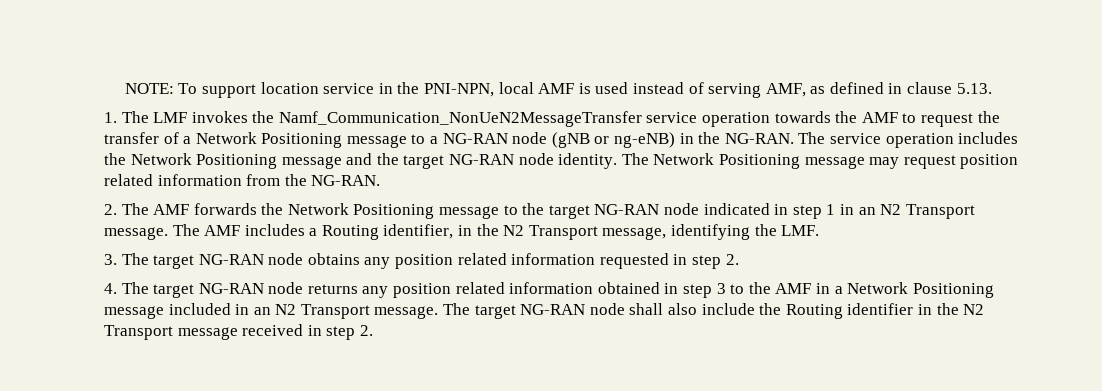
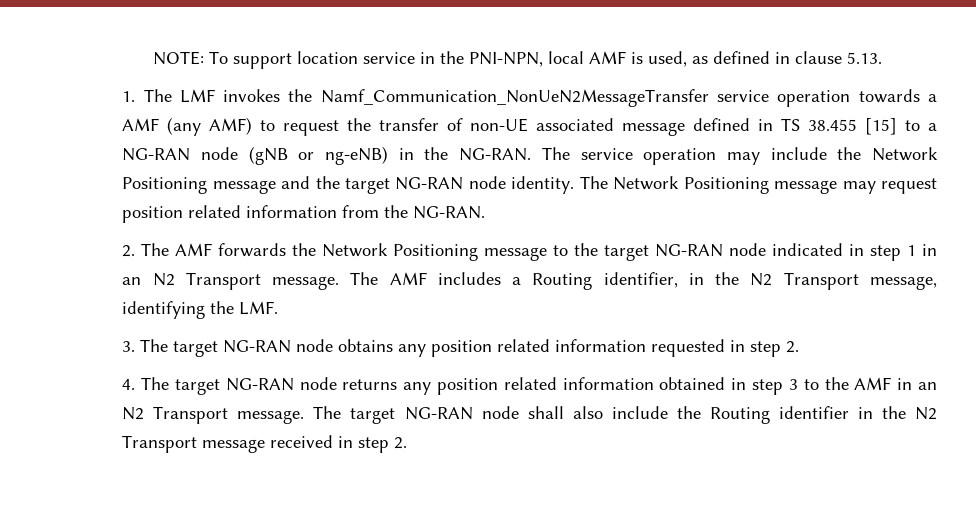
[595,82,806,98] used instead of serving AMF, -> [647,51,687,67] used,
[835,111,898,123] the AMF -> [927,94,937,102] [122,117,253,136] a AMF (any AMF)
[183,132,407,148] a Network Positioning message -> [470,118,898,136] non-UE associated message defined in TS 38.455 [15]
[958,132,1019,144] includes -> [726,147,827,165] may include
[834,282,994,298] [103,303,250,319] a Network Positioning message included in -> (913, 384) none

